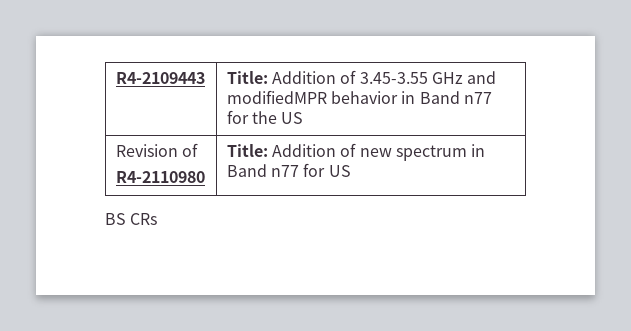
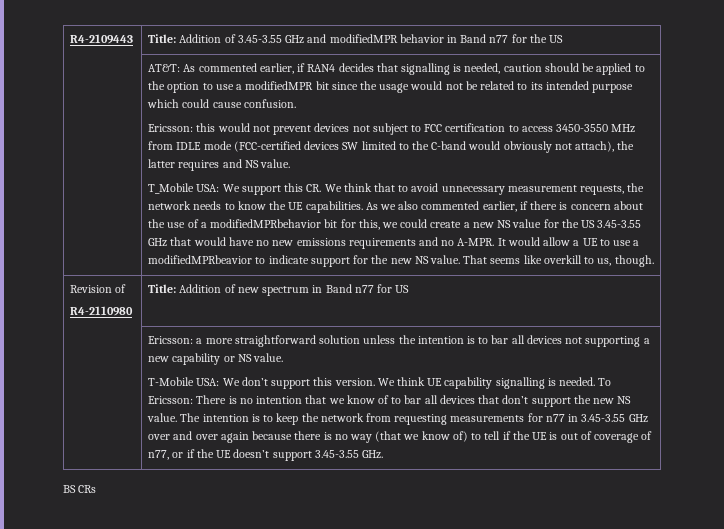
(304, 118) none -> [148,63,645,75] [148,81,634,93] [147,99,296,108] [148,123,636,135] [148,141,635,153] [148,159,291,171] [148,183,645,195] [148,201,643,213] [148,219,642,230] [148,237,640,249] [148,255,654,267] // | AT&T: As commented earlier, if RAN4 decides that signalling is needed, caution should be applied to the option to use a modifiedMPR bit since the usage would not be related to its intended purpose which could cause confusion. // Ericsson: this would not prevent devices not subject to FCC certification to access 3450-3550 MHz from IDLE mode (FCC-certified devices SW limited to the C-band would obviously not attach), the latter requires and NS value. // T_Mobile USA: We support this CR. We think that to avoid unnecessary measurement requests, the network needs to know the UE capabilities. As we also commented earlier, if there is concern about the use of a modifiedMPRbehavior bit for this, we could create a new NS value for the US 3.45-3.55 GHz that would have no new emissions requirements and no A-MPR. It would allow a UE to use a modifiedMPRbeavior to indicate support for the new NS value. That seems like overkill to us, though.
(351, 171) none -> [148,335,650,347] [148,353,284,365] [148,377,612,389] [148,395,632,407] [147,413,648,425] [148,431,653,443] [148,449,384,461] // | Ericsson: a more straightforward solution unless the intention is to bar all devices not supporting a new capability or NS value. // T-Mobile USA: We don’t support this version. We think UE capability signalling is needed. To Ericsson: There is no intention that we know of to bar all devices that don’t support the new NS value. The intention is to keep the network from requesting measurements for n77 in 3.45-3.55 GHz over and over again because there is no way (that we know of) to tell if the UE is out of coverage of n77, or if the UE doesn’t support 3.45-3.55 GHz.

